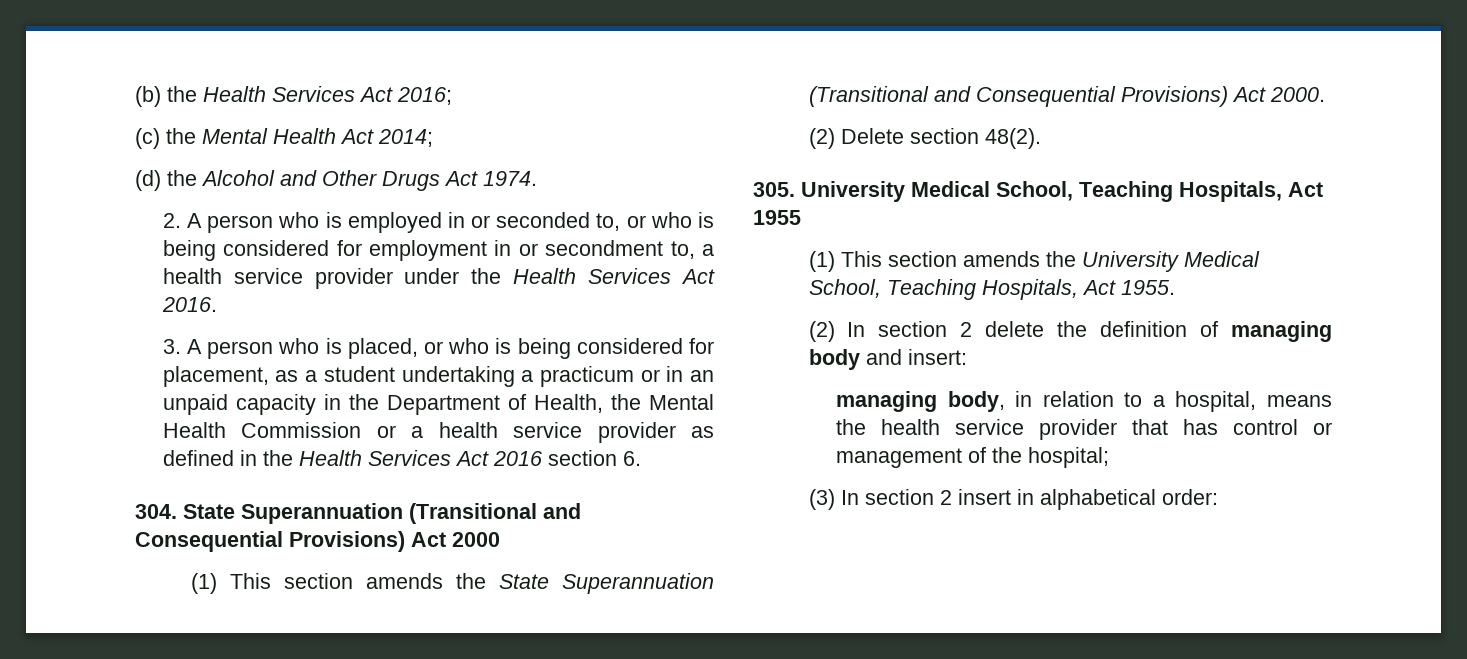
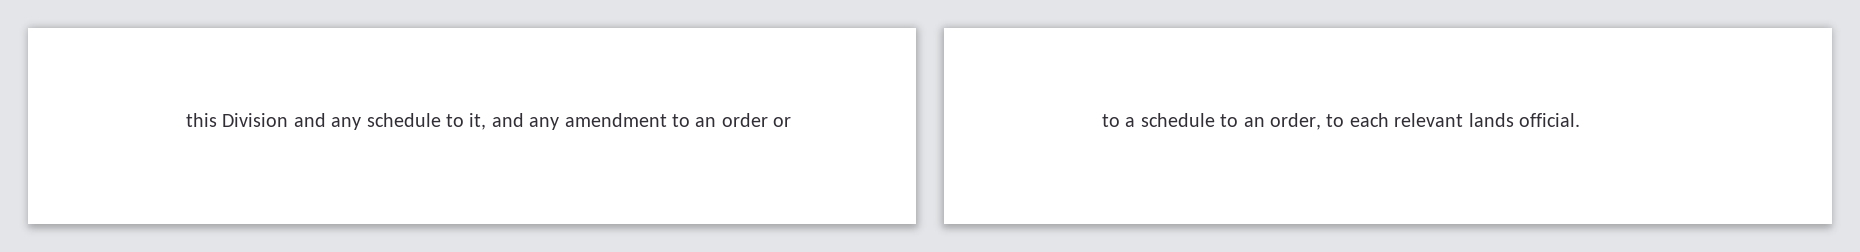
[135,86,452,107] [135,128,433,149] [135,170,537,191] [162,212,714,233] [162,240,715,261] [162,268,715,289] [161,297,217,312] [162,338,714,359] [162,366,715,387] [162,394,715,415] [162,422,714,443] [162,450,641,466] [135,503,581,524] [135,531,500,552] [190,573,714,594] [808,86,1325,107] [808,128,1041,149] [753,181,1323,202] [753,210,801,225] [808,251,1260,272] [808,279,1175,300] [808,321,1332,342] [808,349,967,370] [836,391,1332,412] [836,419,1332,440] [836,447,1110,468] [808,489,1218,510] (b) the Health Services Act 2016; // (c) the Mental Health Act 2014; // (d) the Alcohol and Other Drugs Act 1974. // 2. A person who is employed in or seconded to, or who is being considered for employment in or secondment to, a health service provider under the Health Services Act 2016. // 3. A person who is placed, or who is being considered for placement, as a student undertaking a practicum or in an unpaid capacity in the Department of Health, the Mental Health Commission or a health service provider as defined in the Health Services Act 2016 section 6. // 304. State Superannuation (Transitional and Consequential Provisions) Act 2000 // (1) This section amends the State Superannuation (Transitional and Consequential Provisions) Act 2000. // (2) Delete section 48(2). // 305. University Medical School, Teaching Hospitals, Act 1955 // (1) This section amends the University Medical School, Teaching Hospitals, Act 1955. // (2) In section 2 delete the definition of managing body and insert: // managing body, in relation to a hospital, means the health service provider that has control or management of the hospital; // (3) In section 2 insert in alphabetical order: -> [185,113,1580,130] this Division and any schedule to it, and any amendment to an order or to a schedule to an order, to each relevant lands official.

